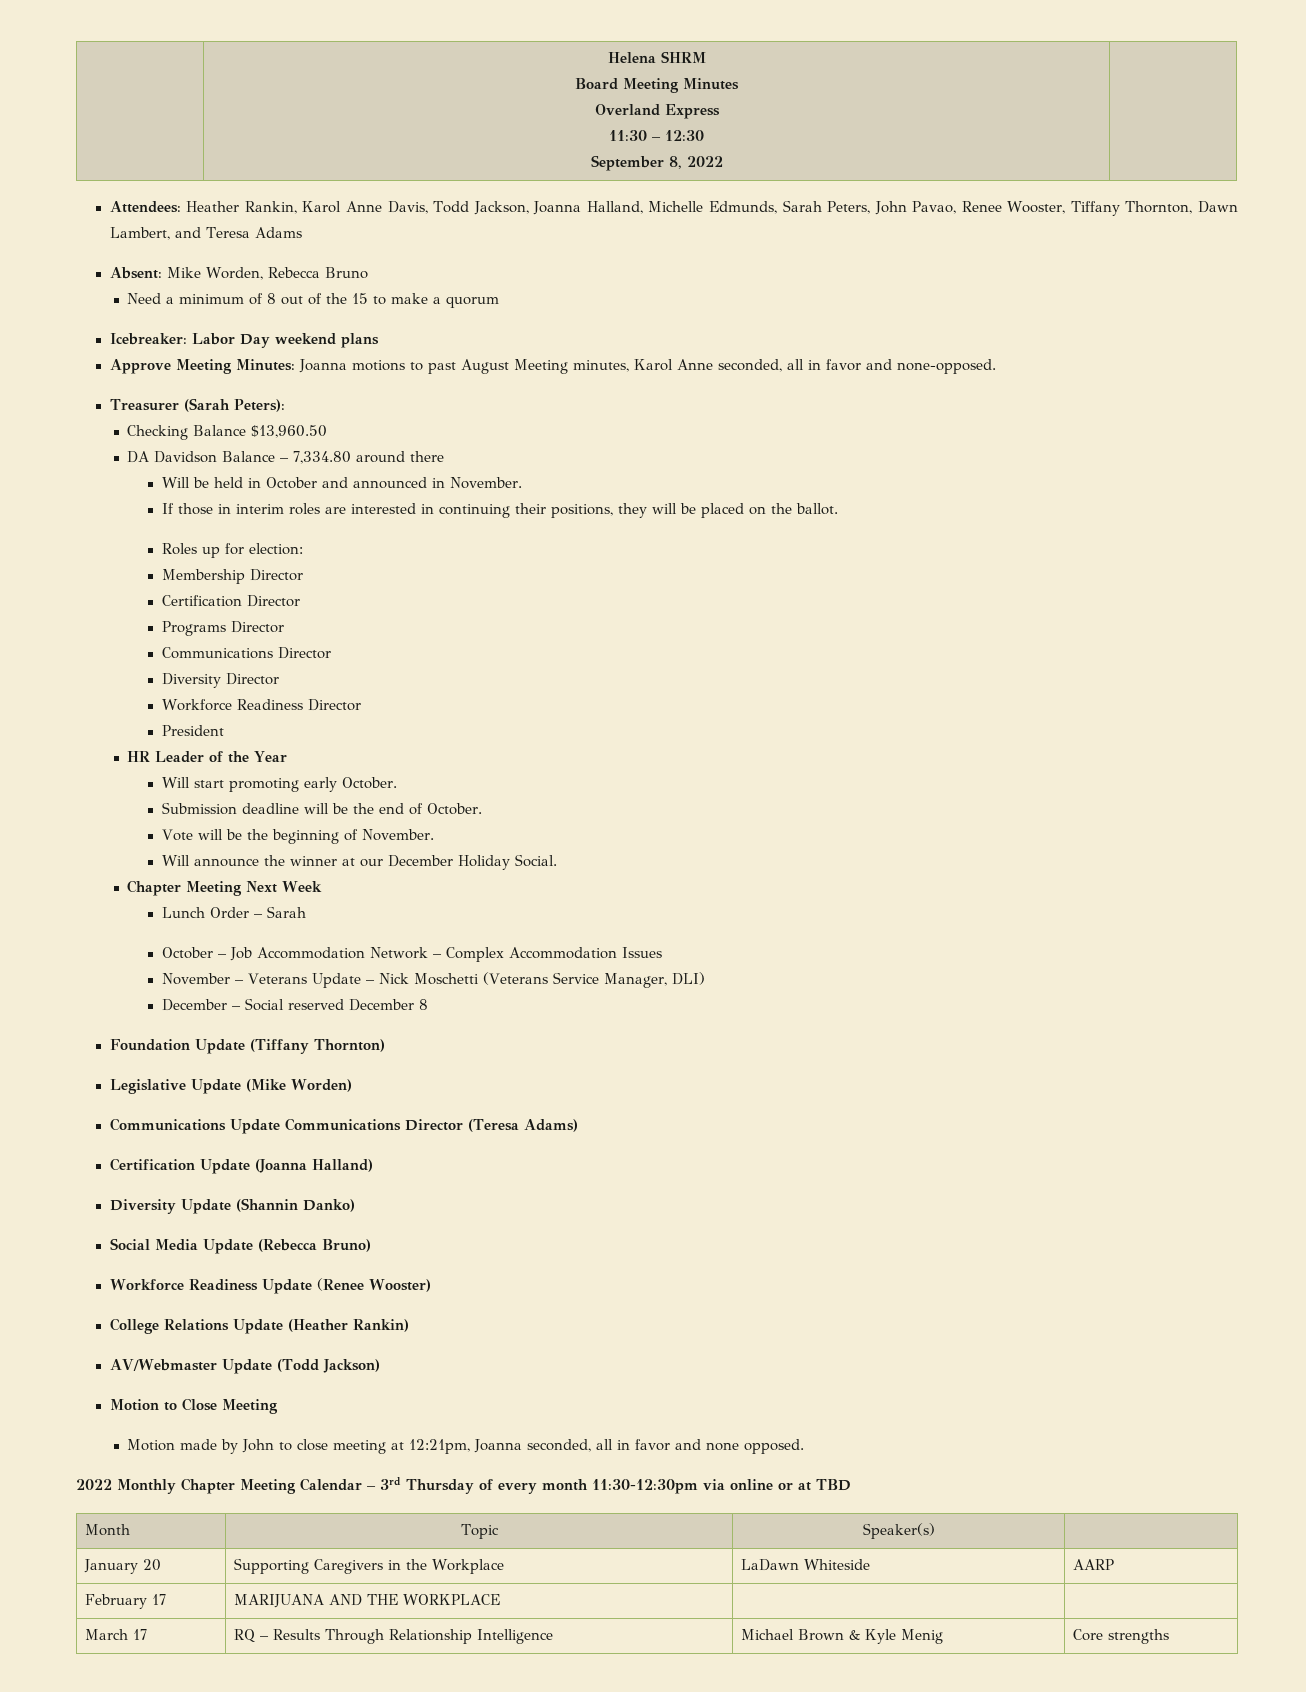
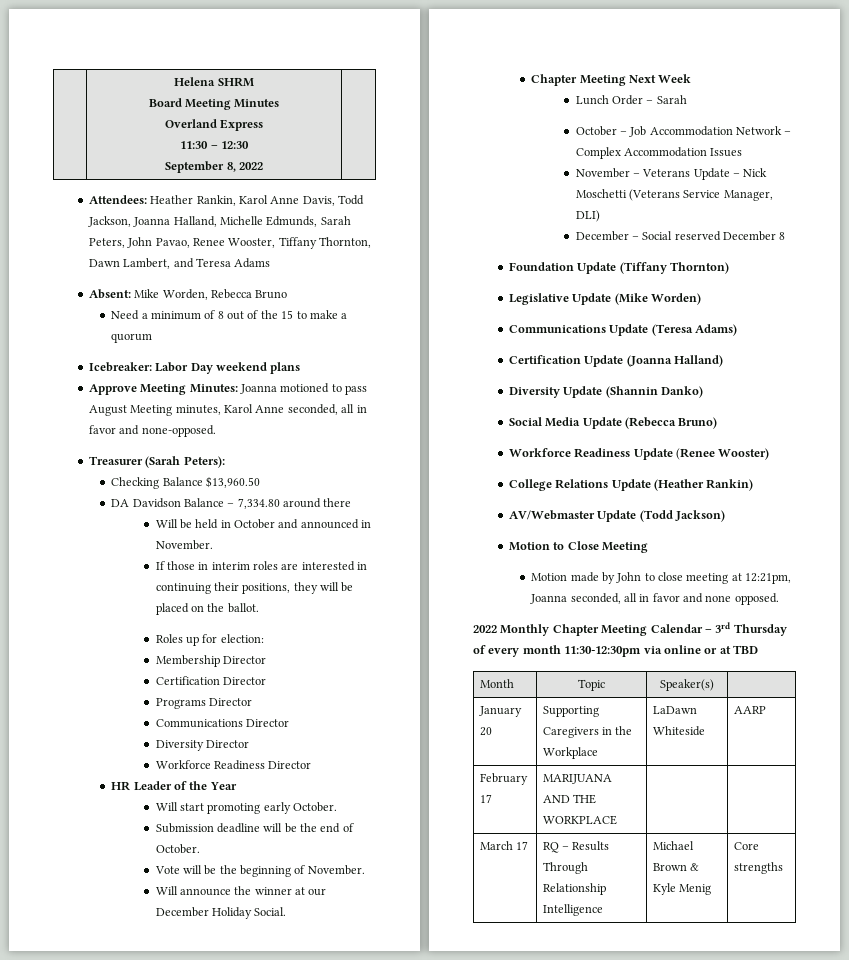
[351,360,456,374] motions to past -> [280,383,368,395] motioned to pass
[161,725,224,736] // President -> (312, 765) none
[284,1118,463,1131] Communications Director -> (649, 330) none

